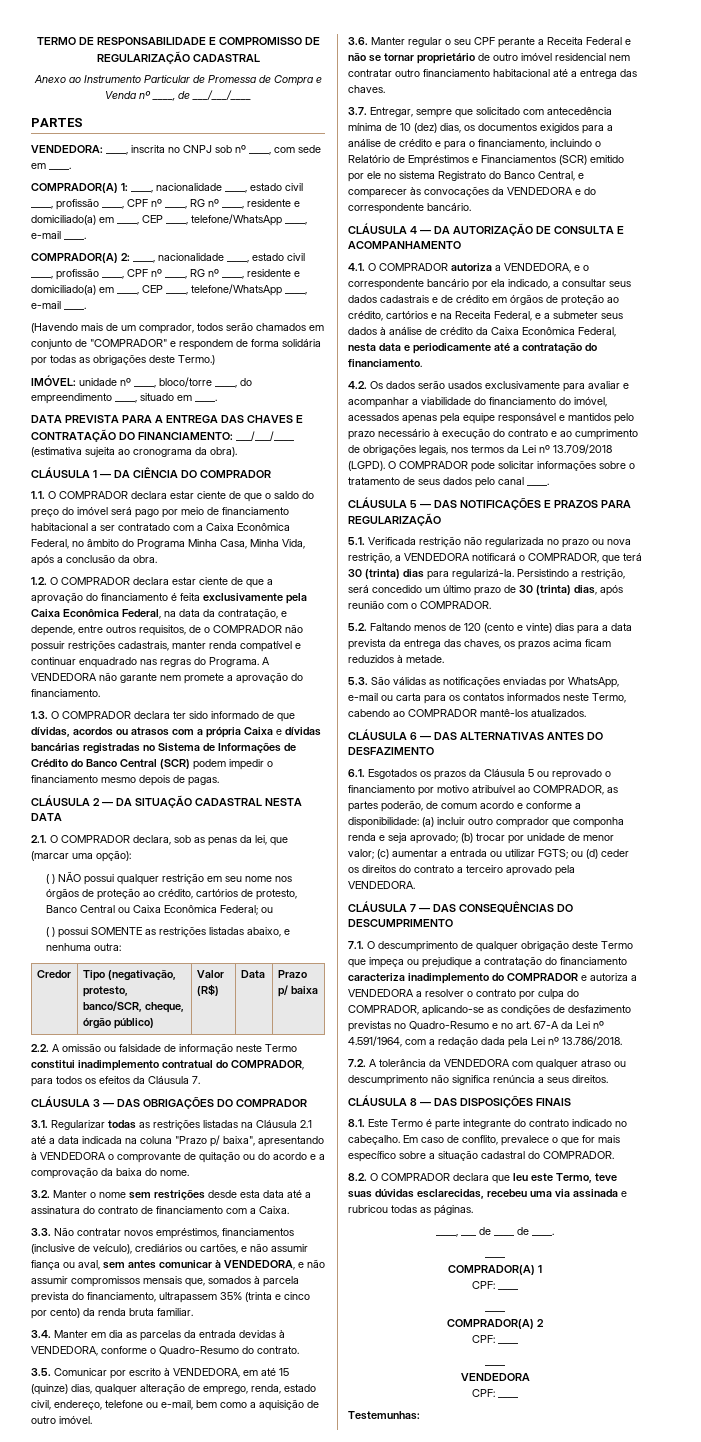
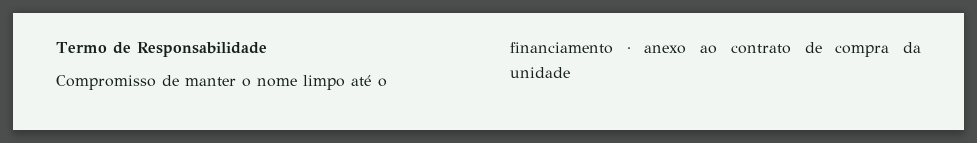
[36,37,320,45] [96,51,260,64] [33,75,322,86] [105,90,251,101] [31,118,83,127] [31,145,321,155] [31,163,71,170] [31,183,303,193] [31,198,300,210] [31,214,307,226] [31,231,86,240] [31,253,305,263] [31,268,300,280] [31,284,307,296] [31,301,86,310] [31,322,324,334] [31,339,321,350] [31,354,215,366] [31,375,252,388] [31,393,217,404] [31,415,303,423] [31,429,294,442] [31,447,237,457] [31,467,271,478] [31,491,314,502] [31,507,289,518] [31,523,290,531] [31,539,305,549] [31,554,157,566] [31,577,273,588] [31,592,307,604] [31,608,287,619] [31,624,303,636] [31,640,301,652] [31,657,270,668] [31,672,303,684] [31,689,100,697] [31,711,295,722] [31,727,321,738] [31,743,296,754] [31,759,273,770] [31,775,219,786] [31,795,302,808] [31,813,62,821] [31,835,288,846] [31,850,131,862] [45,871,292,885] [45,888,297,900] [45,905,273,915] [45,926,290,938] [45,943,121,951] [36,970,71,978] [82,969,176,981] [82,986,128,997] [82,1001,184,1013] [82,1017,154,1029] [196,970,224,978] [196,984,219,996] [240,970,265,978] [277,970,307,978] [277,985,318,997] [31,1043,297,1054] [31,1060,304,1071] [31,1076,200,1087] [31,1096,307,1109] [31,1119,312,1130] [31,1135,324,1147] [31,1151,325,1163] [31,1167,189,1179] [31,1190,311,1200] [31,1206,289,1214] [31,1227,294,1239] [31,1243,308,1254] [31,1259,325,1270] [31,1276,299,1287] [31,1292,310,1303] [31,1308,193,1319] [31,1330,285,1341] [31,1346,299,1356] [31,1368,289,1379] [31,1383,316,1395] [31,1399,319,1411] [31,1416,92,1424] [348,37,631,48] [348,52,630,64] [348,69,637,79] [348,85,385,93] [348,107,612,118] [348,123,613,134] [348,139,601,150] [348,155,624,166] [348,171,584,182] [348,186,596,198] [348,203,471,214] [348,223,624,236] [348,241,461,249] [348,263,589,273] [348,279,631,290] [348,294,619,306] [348,311,623,321] [348,327,616,337] [348,342,597,354] [348,359,422,367] [348,380,629,392] [348,397,607,408] [348,413,634,424] [348,428,638,440] [348,444,612,455] [348,460,635,472] [348,477,549,488] [348,497,631,510] [348,513,441,526] [348,536,631,548] [348,552,642,564] [348,568,625,580] [348,585,623,596] [348,600,491,609] [348,623,632,634] [348,639,611,650] [348,655,444,663] [348,676,619,688] [348,693,626,704] [348,709,586,717] [348,729,603,740] [348,747,434,755] [348,769,611,780] [348,785,618,796] [348,800,581,812] [348,817,624,828] [348,833,614,844] [348,849,629,859] [348,865,575,876] [348,881,415,889] [348,901,573,913] [348,919,453,927] [348,940,633,952] [348,956,627,968] [348,973,637,984] [348,989,579,1000] [348,1004,631,1016] [348,1021,604,1032] [348,1036,622,1048] [348,1059,626,1070] [348,1074,608,1086] [348,1095,571,1108] [348,1119,627,1130] [348,1135,620,1146] [348,1150,614,1162] [348,1173,617,1184] [348,1189,627,1199] [348,1205,473,1216] [436,1234,476,1237] [479,1227,491,1235] [494,1235,514,1236] [517,1227,554,1236] [485,1257,505,1258] [448,1265,542,1275] [472,1281,495,1289] [498,1289,518,1290] [485,1311,505,1312] [447,1319,544,1329] [472,1335,495,1343] [498,1343,518,1344] [485,1365,505,1366] [460,1373,530,1381] [472,1389,495,1397] [498,1397,518,1398] [348,1411,420,1420] TERMO DE RESPONSABILIDADE E COMPROMISSO DE REGULARIZAÇÃO CADASTRAL // Anexo ao Instrumento Particular de Promessa de Compra e Venda nº ____, de ___/___/____ // PARTES // VENDEDORA: ____, inscrita no CNPJ sob nº ____, com sede em ____. // COMPRADOR(A) 1: ____, nacionalidade ____, estado civil ____, profissão ____, CPF nº ____, RG nº ____, residente e domiciliado(a) em ____, CEP ____, telefone/WhatsApp ____, e-mail ____. // COMPRADOR(A) 2: ____, nacionalidade ____, estado civil ____, profissão ____, CPF nº ____, RG nº ____, residente e domiciliado(a) em ____, CEP ____, telefone/WhatsApp ____, e-mail ____. // (Havendo mais de um comprador, todos serão chamados em conjunto de "COMPRADOR" e respondem de forma solidária por todas as obrigações deste Termo.) // IMÓVEL: unidade nº ____, bloco/torre ____, do empreendimento ____, situado em ____. // DATA PREVISTA PARA A ENTREGA DAS CHAVES E CONTRATAÇÃO DO FINANCIAMENTO: ___/___/____ (estimativa sujeita ao cronograma da obra). // CLÁUSULA 1 — DA CIÊNCIA DO COMPRADOR // 1.1. O COMPRADOR declara estar ciente de que o saldo do preço do imóvel será pago por meio de financiamento habitacional a ser contratado com a Caixa Econômica Federal, no âmbito do Programa Minha Casa, Minha Vida, após a conclusão da obra. // 1.2. O COMPRADOR declara estar ciente de que a aprovação do financiamento é feita exclusivamente pela Caixa Econômica Federal, na data da contratação, e depende, entre outros requisitos, de o COMPRADOR não possuir restrições cadastrais, manter renda compatível e continuar enquadrado nas regras do Programa. A VENDEDORA não garante nem promete a aprovação do financiamento. // 1.3. O COMPRADOR declara ter sido informado de que dívidas, acordos ou atrasos com a própria Caixa e dívidas bancárias registradas no Sistema de Informações de Crédito do Banco Central (SCR) podem impedir o financiamento mesmo depois de pagas. // CLÁUSULA 2 — DA SITUAÇÃO CADASTRAL NESTA DATA // 2.1. O COMPRADOR declara, sob as penas da lei, que (marcar uma opção): // ( ) NÃO possui qualquer restrição em seu nome nos órgãos de proteção ao crédito, cartórios de protesto, Banco Central ou Caixa Econômica Federal; ou // ( ) possui SOMENTE as restrições listadas abaixo, e nenhuma outra: // Credor | Tipo (negativação, protesto, banco/SCR, cheque, órgão público) | Valor (R$) | Data | Prazo p/ baixa // 2.2. A omissão ou falsidade de informação neste Termo constitui inadimplemento contratual do COMPRADOR, para todos os efeitos da Cláusula 7. // CLÁUSULA 3 — DAS OBRIGAÇÕES DO COMPRADOR // 3.1. Regularizar todas as restrições listadas na Cláusula 2.1 até a data indicada na coluna "Prazo p/ baixa", apresentando à VENDEDORA o comprovante de quitação ou do acordo e a comprovação da baixa do nome. // 3.2. Manter o nome sem restrições desde esta data até a assinatura do contrato de financiamento com a Caixa. // 3.3. Não contratar novos empréstimos, financiamentos (inclusive de veículo), crediários ou cartões, e não assumir fiança ou aval, sem antes comunicar à VENDEDORA, e não assumir compromissos mensais que, somados à parcela prevista do financiamento, ultrapassem 35% (trinta e cinco por cento) da renda bruta familiar. // 3.4. Manter em dia as parcelas da entrada devidas à VENDEDORA, conforme o Quadro-Resumo do contrato. // 3.5. Comunicar por escrito à VENDEDORA, em até 15 (quinze) dias, qualquer alteração de emprego, renda, estado civil, endereço, telefone ou e-mail, bem como a aquisição de outro imóvel. // 3.6. Manter regular o seu CPF perante a Receita Federal e não se tornar proprietário de outro imóvel residencial nem contratar outro financiamento habitacional até a entrega das chaves. // 3.7. Entregar, sempre que solicitado com antecedência mínima de 10 (dez) dias, os documentos exigidos para a análise de crédito e para o financiamento, incluindo o Relatório de Empréstimos e Financiamentos (SCR) emitido por ele no sistema Registrato do Banco Central, e comparecer às convocações da VENDEDORA e do correspondente bancário. // CLÁUSULA 4 — DA AUTORIZAÇÃO DE CONSULTA E ACOMPANHAMENTO // 4.1. O COMPRADOR autoriza a VENDEDORA, e o correspondente bancário por ela indicado, a consultar seus dados cadastrais e de crédito em órgãos de proteção ao crédito, cartórios e na Receita Federal, e a submeter seus dados à análise de crédito da Caixa Econômica Federal, nesta data e periodicamente até a contratação do financiamento. // 4.2. Os dados serão usados exclusivamente para avaliar e acompanhar a viabilidade do financiamento do imóvel, acessados apenas pela equipe responsável e mantidos pelo prazo necessário à execução do contrato e ao cumprimento de obrigações legais, nos termos da Lei nº 13.709/2018 (LGPD). O COMPRADOR pode solicitar informações sobre o tratamento de seus dados pelo canal ____. // CLÁUSULA 5 — DAS NOTIFICAÇÕES E PRAZOS PARA REGULARIZAÇÃO // 5.1. Verificada restrição não regularizada no prazo ou nova restrição, a VENDEDORA notificará o COMPRADOR, que terá 30 (trinta) dias para regularizá-la. Persistindo a restrição, será concedido um último prazo de 30 (trinta) dias, após reunião com o COMPRADOR. // 5.2. Faltando menos de 120 (cento e vinte) dias para a data prevista da entrega das chaves, os prazos acima ficam reduzidos à metade. // 5.3. São válidas as notificações enviadas por WhatsApp, e-mail ou carta para os contatos informados neste Termo, cabendo ao COMPRADOR mantê-los atualizados. // CLÁUSULA 6 — DAS ALTERNATIVAS ANTES DO DESFAZIMENTO // 6.1. Esgotados os prazos da Cláusula 5 ou reprovado o financiamento por motivo atribuível ao COMPRADOR, as partes poderão, de comum acordo e conforme a disponibilidade: (a) incluir outro comprador que componha renda e seja aprovado; (b) trocar por unidade de menor valor; (c) aumentar a entrada ou utilizar FGTS; ou (d) ceder os direitos do contrato a terceiro aprovado pela VENDEDORA. // CLÁUSULA 7 — DAS CONSEQUÊNCIAS DO DESCUMPRIMENTO // 7.1. O descumprimento de qualquer obrigação deste Termo que impeça ou prejudique a contratação do financiamento caracteriza inadimplemento do COMPRADOR e autoriza a VENDEDORA a resolver o contrato por culpa do COMPRADOR, aplicando-se as condições de desfazimento previstas no Quadro-Resumo e no art. 67-A da Lei nº 4.591/1964, com a redação dada pela Lei nº 13.786/2018. // 7.2. A tolerância da VENDEDORA com qualquer atraso ou descumprimento não significa renúncia a seus direitos. // CLÁUSULA 8 — DAS DISPOSIÇÕES FINAIS // 8.1. Este Termo é parte integrante do contrato indicado no cabeçalho. Em caso de conflito, prevalece o que for mais específico sobre a situação cadastral do COMPRADOR. // 8.2. O COMPRADOR declara que leu este Termo, teve suas dúvidas esclarecidas, recebeu uma via assinada e rubricou todas as páginas. // ____, ___ de ____ de ____. // ____ // COMPRADOR(A) 1 // CPF: ____ // ____ // COMPRADOR(A) 2 // CPF: ____ // ____ // VENDEDORA // CPF: ____ // Testemunhas: -> [56,42,267,57] [56,75,387,90] [510,42,921,57] [510,67,570,78] Termo de Responsabilidade // Compromisso de manter o nome limpo até o financiamento · anexo ao contrato de compra da unidade

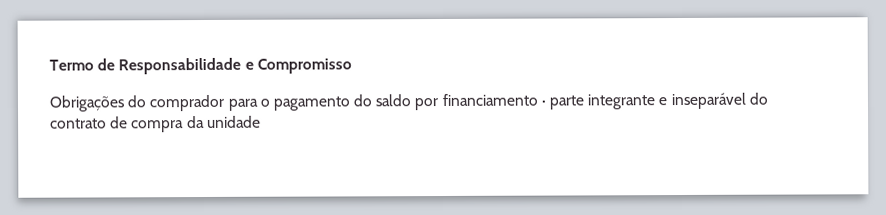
[56,75,387,90] [510,42,718,54] // Compromisso de manter o nome limpo até o financiamento · anexo ao -> [244,58,352,74] [49,92,768,112] e Compromisso // Obrigações do comprador para o pagamento do saldo por financiamento · parte integrante e inseparável do

